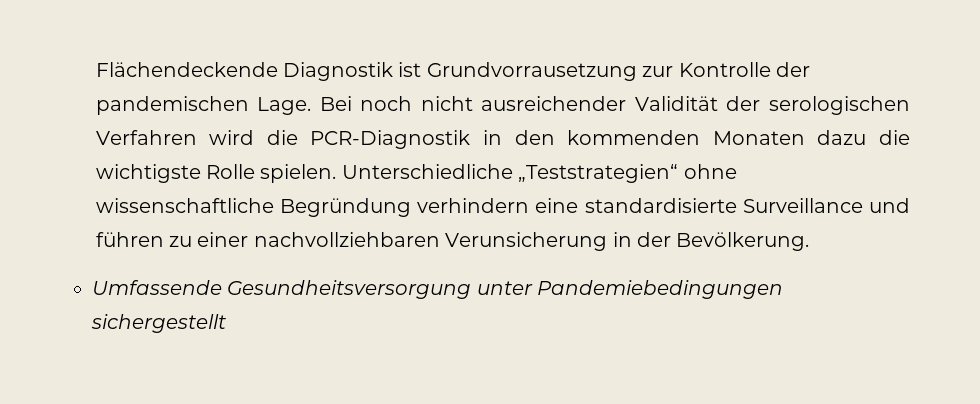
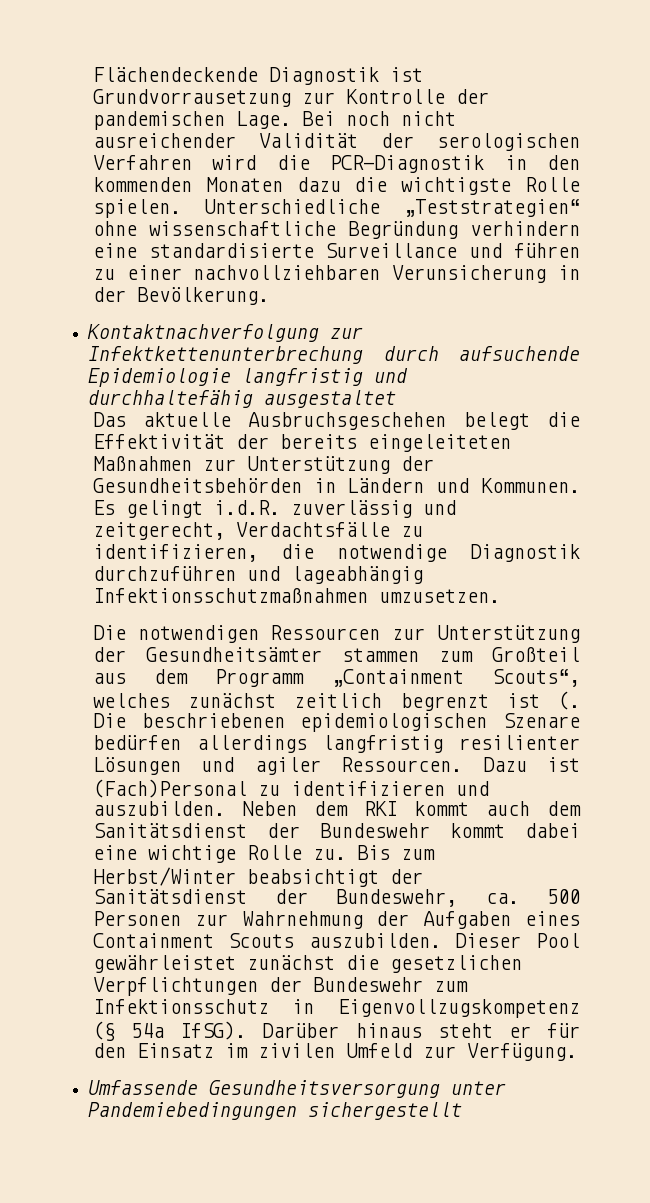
(810, 241) none -> [87,324,364,342] [88,346,580,364] [88,368,409,387] [88,390,397,408] [92,412,580,430] [92,434,511,452] [92,456,434,474] [92,478,580,493] [92,500,456,518] [92,522,423,540] [92,544,580,562] [92,566,423,584] [92,588,500,603] [92,625,580,643] [92,647,580,662] [92,669,580,687] [92,691,580,711] [92,713,580,732] [92,735,580,753] [92,757,580,775] [92,779,489,798] [92,801,581,816] [92,823,580,838] [92,845,435,863] [92,867,423,887] [92,889,580,907] [92,911,580,929] [92,933,580,948] [92,955,522,973] [92,977,468,996] [92,999,580,1018] [92,1021,581,1041] [92,1043,577,1061] // Kontaktnachverfolgung zur Infektkettenunterbrechung durch aufsuchende Epidemiologie langfristig und durchhaltefähig ausgestaltet // Das aktuelle Ausbruchsgeschehen belegt die Effektivität der bereits eingeleiteten Maßnahmen zur Unterstützung der Gesundheitsbehörden in Ländern und Kommunen. Es gelingt i.d.R. zuverlässig und zeitgerecht, Verdachtsfälle zu identifizieren, die notwendige Diagnostik durchzuführen und lageabhängig Infektionsschutzmaßnahmen umzusetzen. // Die notwendigen Ressourcen zur Unterstützung der Gesundheitsämter stammen zum Großteil aus dem Programm „Containment Scouts“, welches zunächst zeitlich begrenzt ist (. Die beschriebenen epidemiologischen Szenare bedürfen allerdings langfristig resilienter Lösungen und agiler Ressourcen. Dazu ist (Fach)Personal zu identifizieren und auszubilden. Neben dem RKI kommt auch dem Sanitätsdienst der Bundeswehr kommt dabei eine wichtige Rolle zu. Bis zum Herbst/Winter beabsichtigt der Sanitätsdienst der Bundeswehr, ca. 500 Personen zur Wahrnehmung der Aufgaben eines Containment Scouts auszubilden. Dieser Pool gewährleistet zunächst die gesetzlichen Verpflichtungen der Bundeswehr zum Infektionsschutz in Eigenvollzugskompetenz (§ 54a IfSG). Darüber hinaus steht er für den Einsatz im zivilen Umfeld zur Verfügung.

